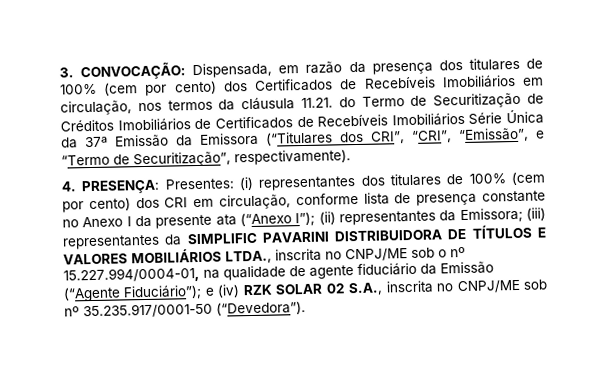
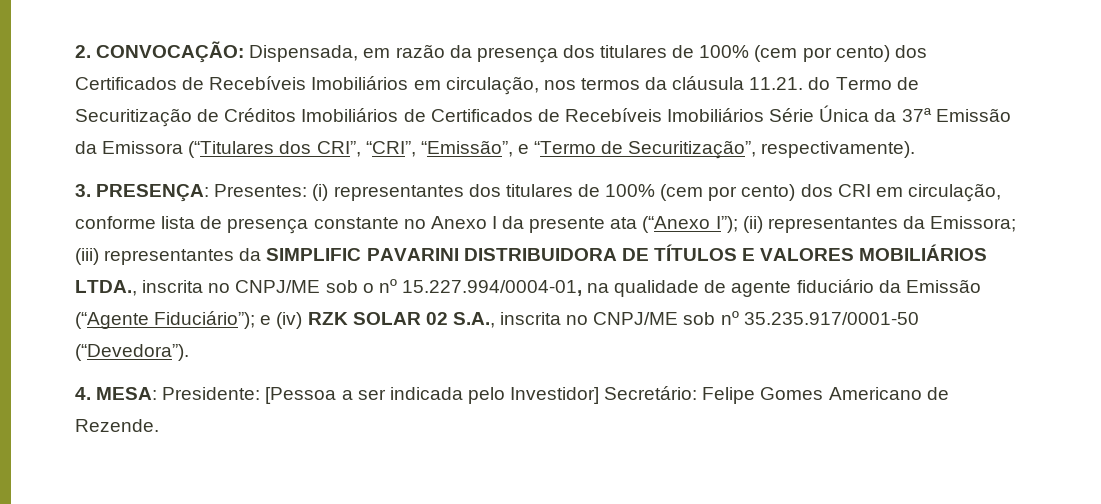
[59,67,74,78] 3. -> [75,45,91,58] 2.
[61,181,77,192] 4. -> [75,184,91,197] 3.
(306, 308) none -> [75,386,949,404] [75,419,159,432] // 4. MESA: Presidente: [Pessoa a ser indicada pelo Investidor] Secretário: Felipe Gomes Americano de Rezende.

